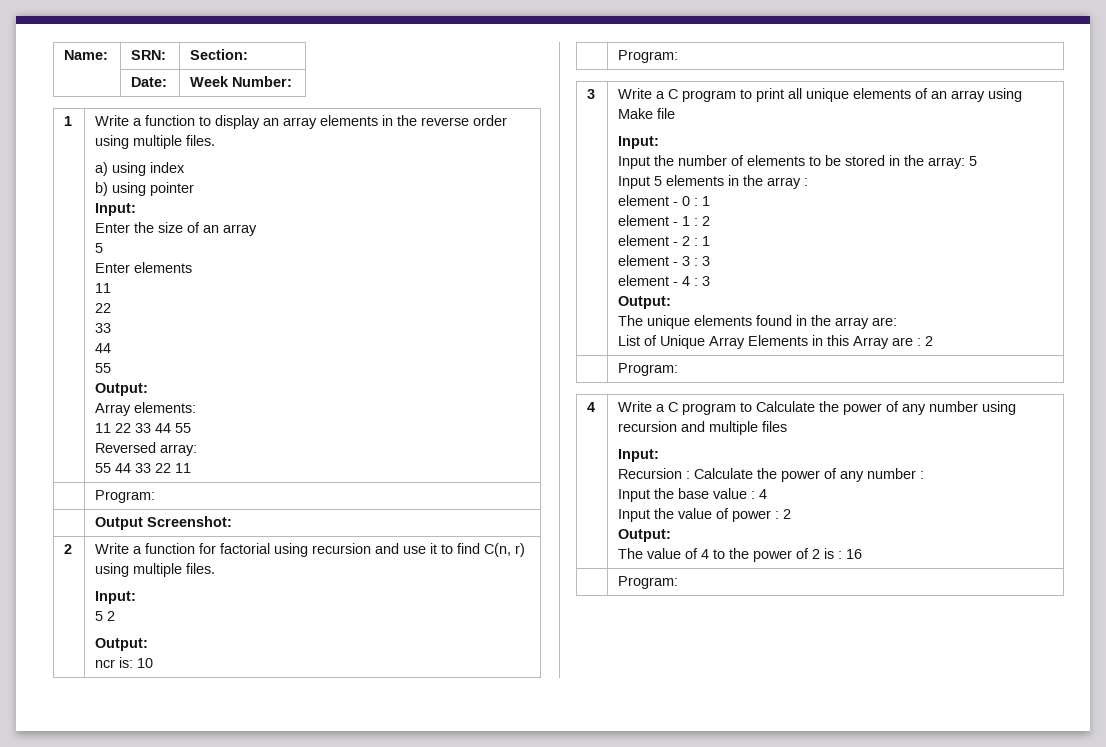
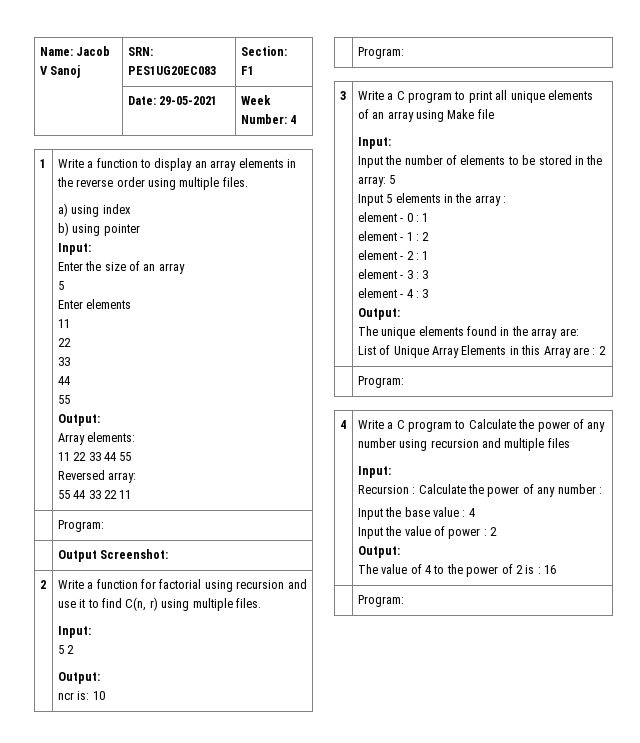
(109, 55) none -> [76,46,111,56] [39,65,81,78] Jacob V Sanoj
(167, 55) none -> [127,66,216,75] PES1UG20EC083
(249, 54) none -> [240,66,254,75] // F1
(168, 82) none -> [159,96,218,105] 29-05-2021
(293, 81) none -> [290,115,297,124] 4

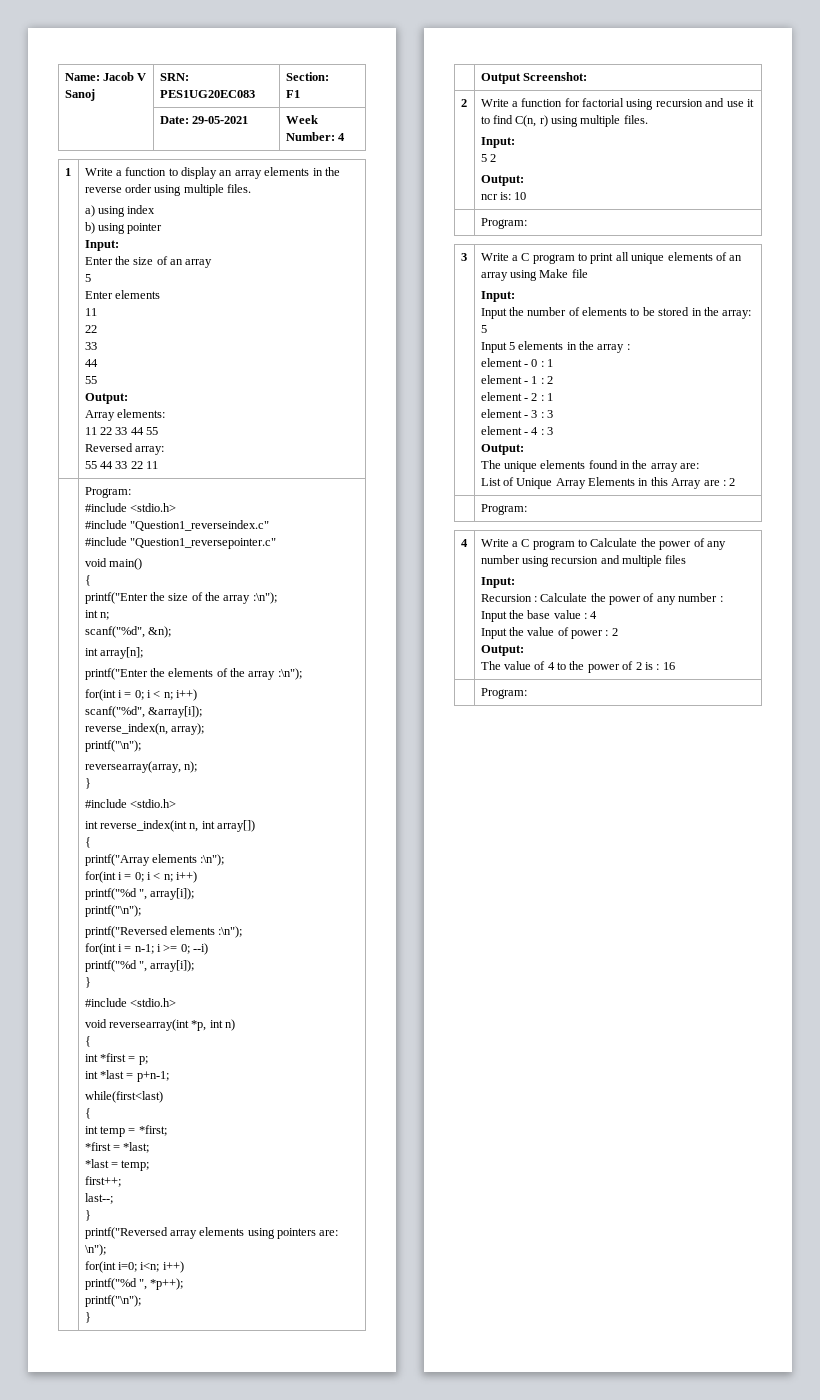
(104, 526) none -> [84,503,176,512] [84,520,269,531] [84,537,276,549] [84,558,142,570] [84,575,91,586] [84,592,277,604] [84,610,109,620] [84,626,171,638] [84,647,143,659] [84,668,302,680] [84,689,198,701] [84,706,202,718] [84,723,204,735] [84,740,141,752] [84,761,197,773] [84,778,91,789] [84,799,176,808] [84,820,256,832] [84,837,91,848] [84,854,225,866] [84,871,198,883] [84,888,195,900] [84,905,141,917] [84,926,243,938] [84,943,209,955] [84,960,195,972] [84,977,91,988] [84,998,176,1007] [84,1019,236,1031] [84,1036,91,1047] [84,1053,148,1065] [84,1070,169,1082] [84,1091,163,1103] [84,1108,91,1119] [84,1125,167,1137] [84,1142,150,1153] [84,1159,150,1171] [84,1176,121,1187] [84,1193,113,1204] [84,1210,91,1221] [84,1227,339,1239] [84,1244,106,1256] [84,1261,184,1273] [84,1278,184,1290] [84,1295,141,1307] [84,1312,91,1323] // #include <stdio.h> // #include "Question1_reverseindex.c" // #include "Question1_reversepointer.c" // void main() // { // printf("Enter the size of the array :\n"); // int n; // scanf("%d", &n); // int array[n]; // printf("Enter the elements of the array :\n"); // for(int i = 0; i < n; i++) // scanf("%d", &array[i]); // reverse_index(n, array); // printf("\n"); // reversearray(array, n); // } // #include <stdio.h> // int reverse_index(int n, int array[]) // { // printf("Array elements :\n"); // for(int i = 0; i < n; i++) // printf("%d ", array[i]); // printf("\n"); // printf("Reversed elements :\n"); // for(int i = n-1; i >= 0; --i) // printf("%d ", array[i]); // } // #include <stdio.h> // void reversearray(int *p, int n) // { // int *first = p; // int *last = p+n-1; // while(first<last) // { // int temp = *first; // *first = *last; // *last = temp; // first++; // last--; // } // printf("Reversed array elements using pointers are: \n"); // for(int i=0; i<n; i++) // printf("%d ", *p++); // printf("\n"); // }

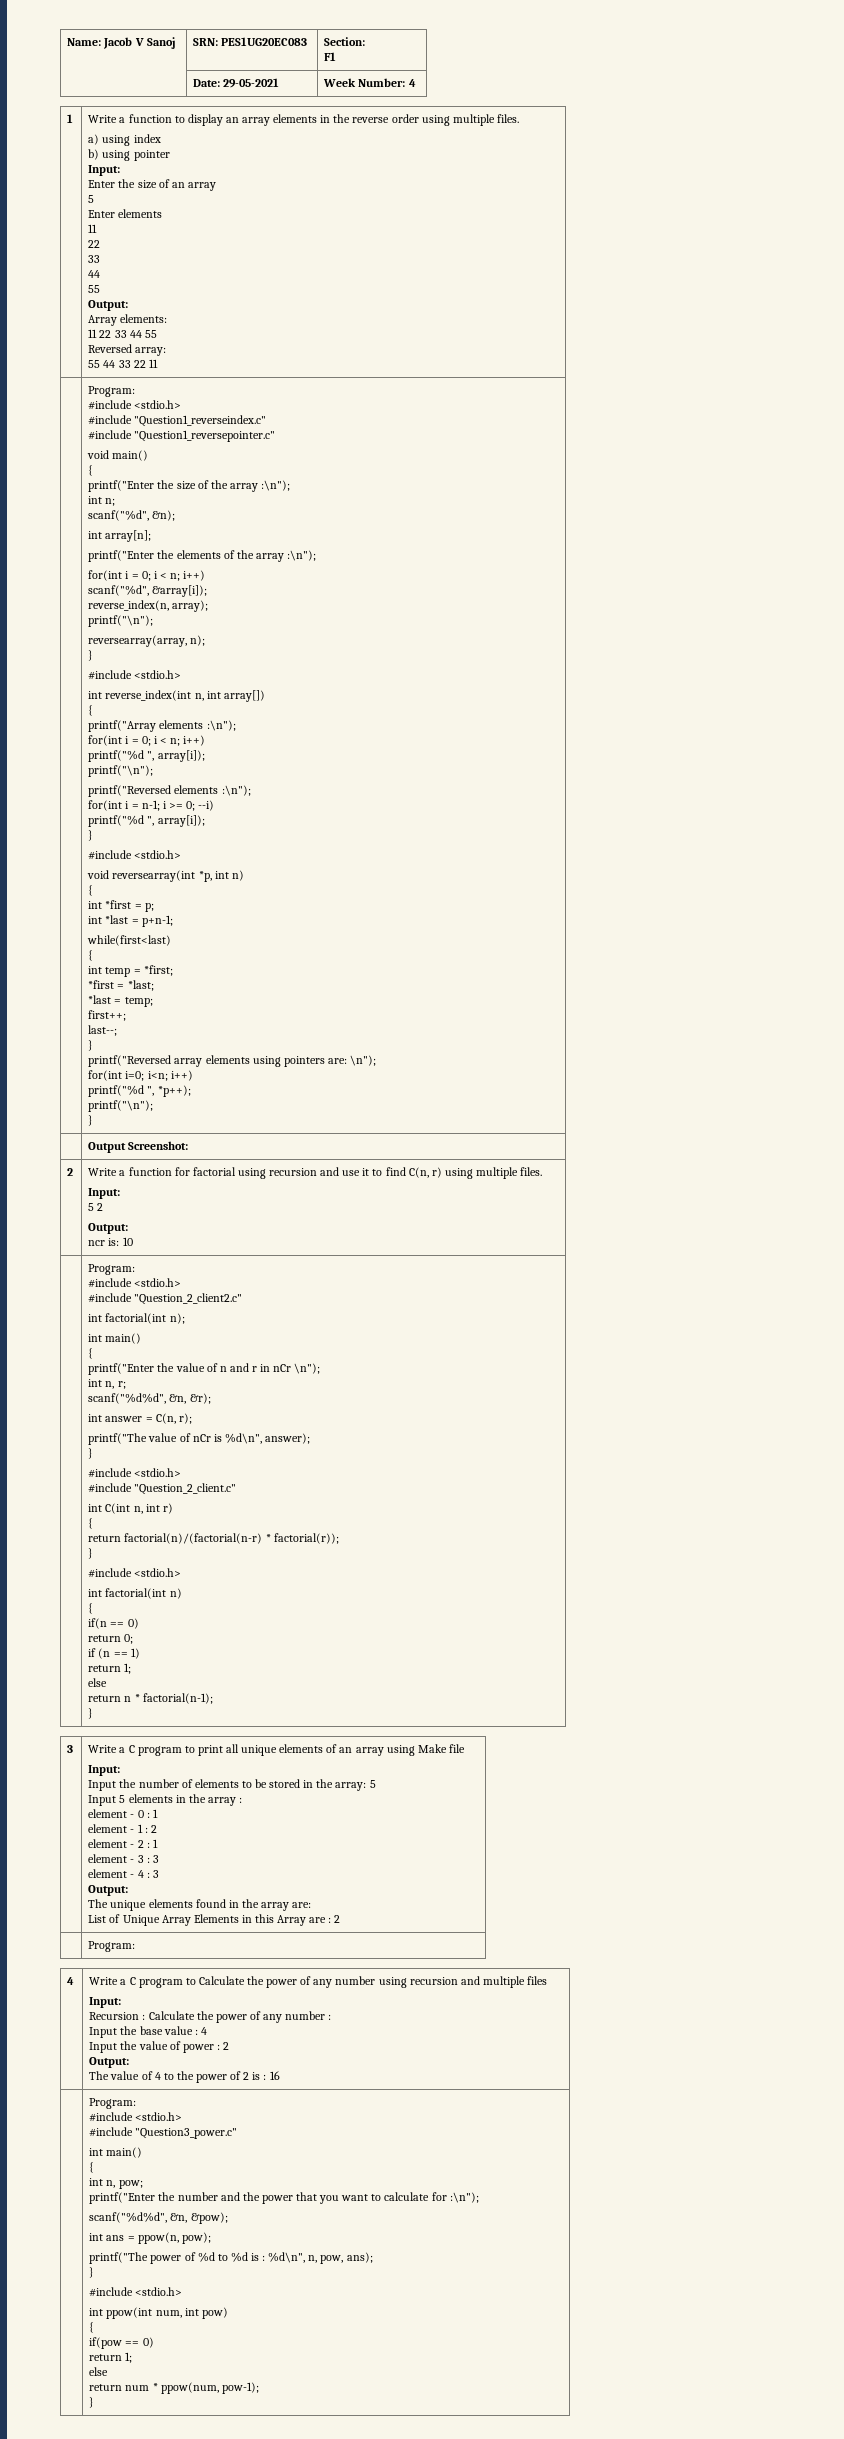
(527, 223) none -> [88,1278,182,1288] [88,1293,243,1305] [88,1313,185,1324] [88,1333,142,1344] [88,1348,94,1359] [88,1363,321,1375] [88,1379,126,1389] [88,1393,211,1404] [88,1413,192,1424] [88,1433,310,1445] [88,1448,94,1459] [88,1468,182,1478] [88,1483,237,1495] [88,1503,173,1514] [88,1518,94,1529] [88,1533,339,1544] [88,1548,94,1559] [88,1568,182,1578] [88,1588,182,1599] [88,1603,94,1614] [88,1618,139,1629] [88,1634,134,1644] [88,1648,140,1659] [88,1663,132,1674] [88,1678,108,1687] [88,1693,213,1704] [88,1708,94,1719] // #include <stdio.h> // #include "Question_2_client2.c" // int factorial(int n); // int main() // { // printf("Enter the value of n and r in nCr \n"); // int n, r; // scanf("%d%d", &n, &r); // int answer = C(n, r); // printf("The value of nCr is %d\n", answer); // } // #include <stdio.h> // #include "Question_2_client.c" // int C(int n, int r) // { // return factorial(n)/(factorial(n-r) * factorial(r)); // } // #include <stdio.h> // int factorial(int n) // { // if(n == 0) // return 0; // if (n == 1) // return 1; // else // return n * factorial(n-1); // }
(527, 693) none -> [89,2112,183,2122] [89,2127,238,2139] [89,2147,143,2158] [89,2162,95,2173] [89,2178,143,2189] [89,2192,479,2204] [89,2212,228,2224] [89,2232,211,2244] [89,2252,373,2264] [89,2267,95,2278] [89,2287,183,2297] [89,2307,228,2319] [89,2322,95,2333] [89,2337,154,2349] [89,2352,133,2363] [89,2367,109,2376] [89,2382,259,2394] [89,2397,95,2408] // #include <stdio.h> // #include "Question3_power.c" // int main() // { // int n, pow; // printf("Enter the number and the power that you want to calculate for :\n"); // scanf("%d%d", &n, &pow); // int ans = ppow(n, pow); // printf("The power of %d to %d is : %d\n", n, pow, ans); // } // #include <stdio.h> // int ppow(int num, int pow) // { // if(pow == 0) // return 1; // else // return num * ppow(num, pow-1); // }

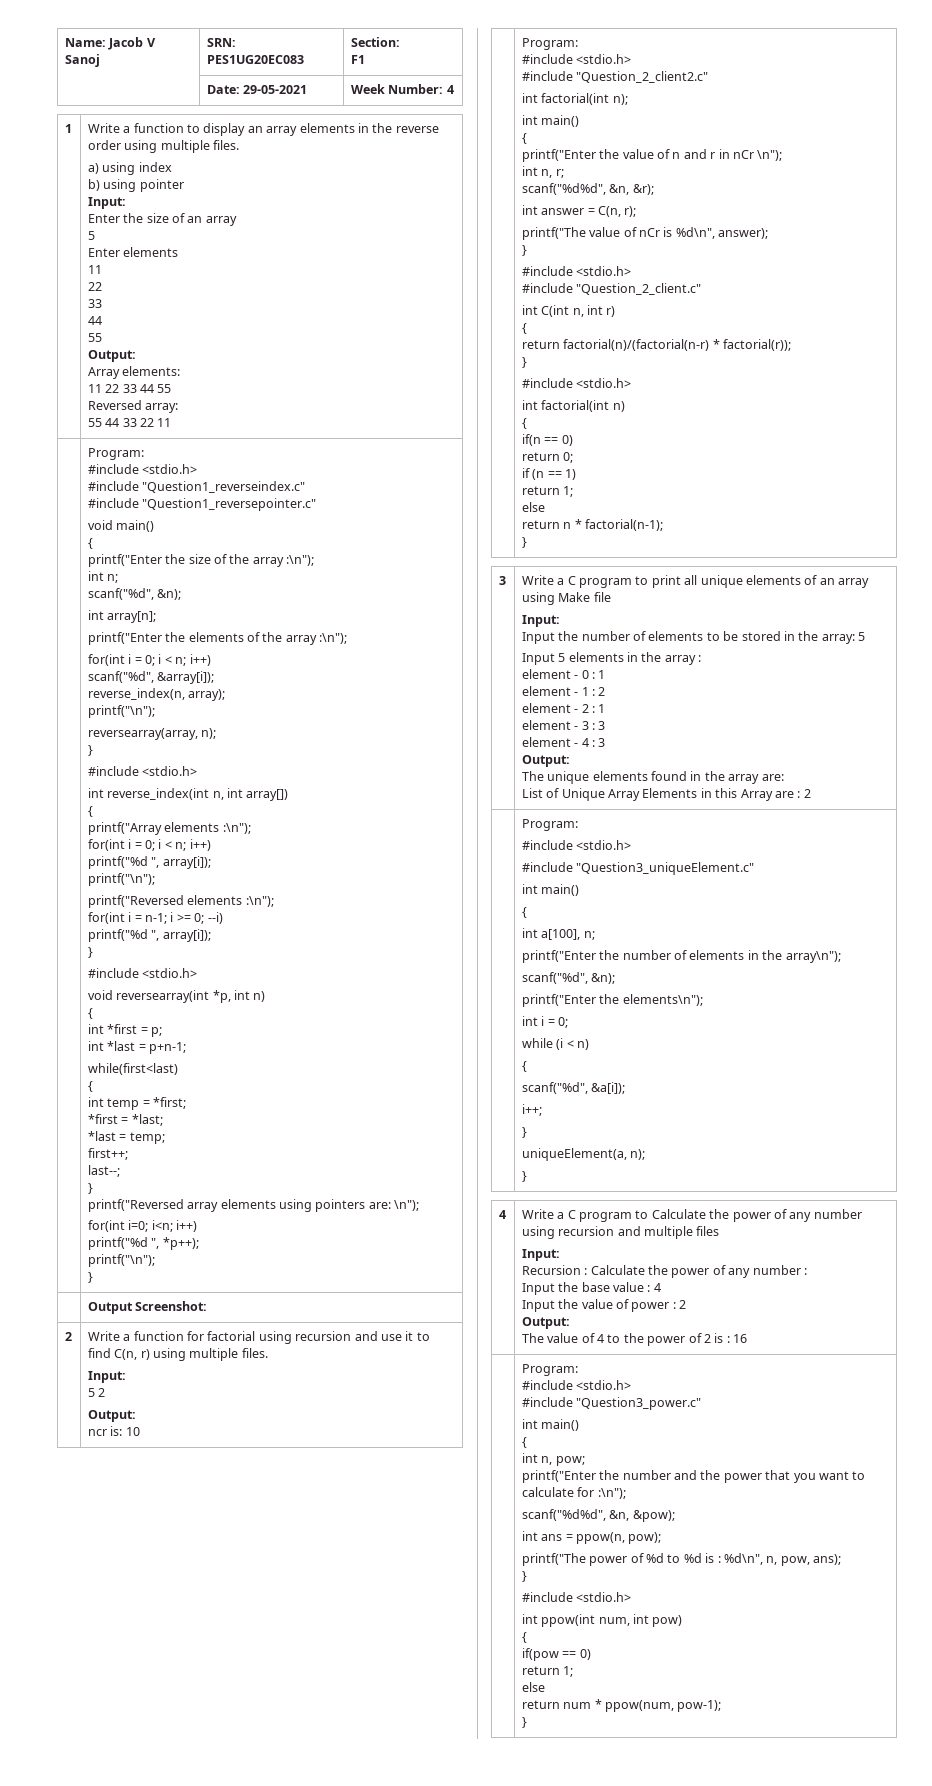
(136, 1946) none -> [521,840,632,850] [521,862,755,875] [521,884,580,896] [521,907,527,918] [521,928,595,940] [521,950,841,963] [521,972,616,984] [521,994,703,1007] [521,1016,568,1028] [521,1038,589,1050] [521,1061,527,1072] [521,1082,626,1094] [521,1104,542,1116] [521,1127,527,1138] [521,1148,646,1161] [521,1171,527,1182] // #include <stdio.h> // #include "Question3_uniqueElement.c" // int main() // { // int a[100], n; // printf("Enter the number of elements in the array\n"); // scanf("%d", &n); // printf("Enter the elements\n"); // int i = 0; // while (i < n) // { // scanf("%d", &a[i]); // i++; // } // uniqueElement(a, n); // }

